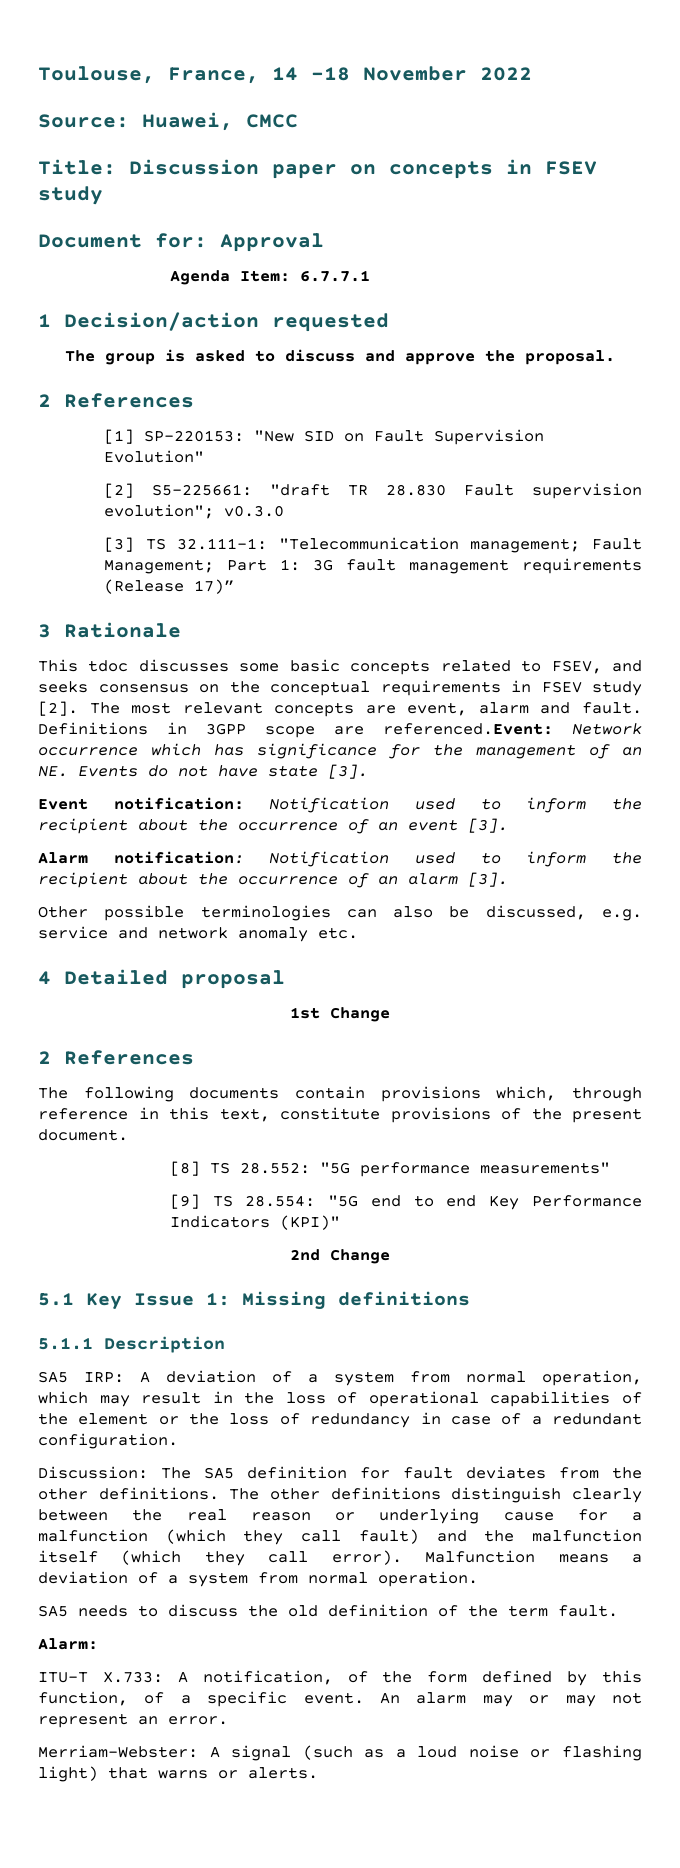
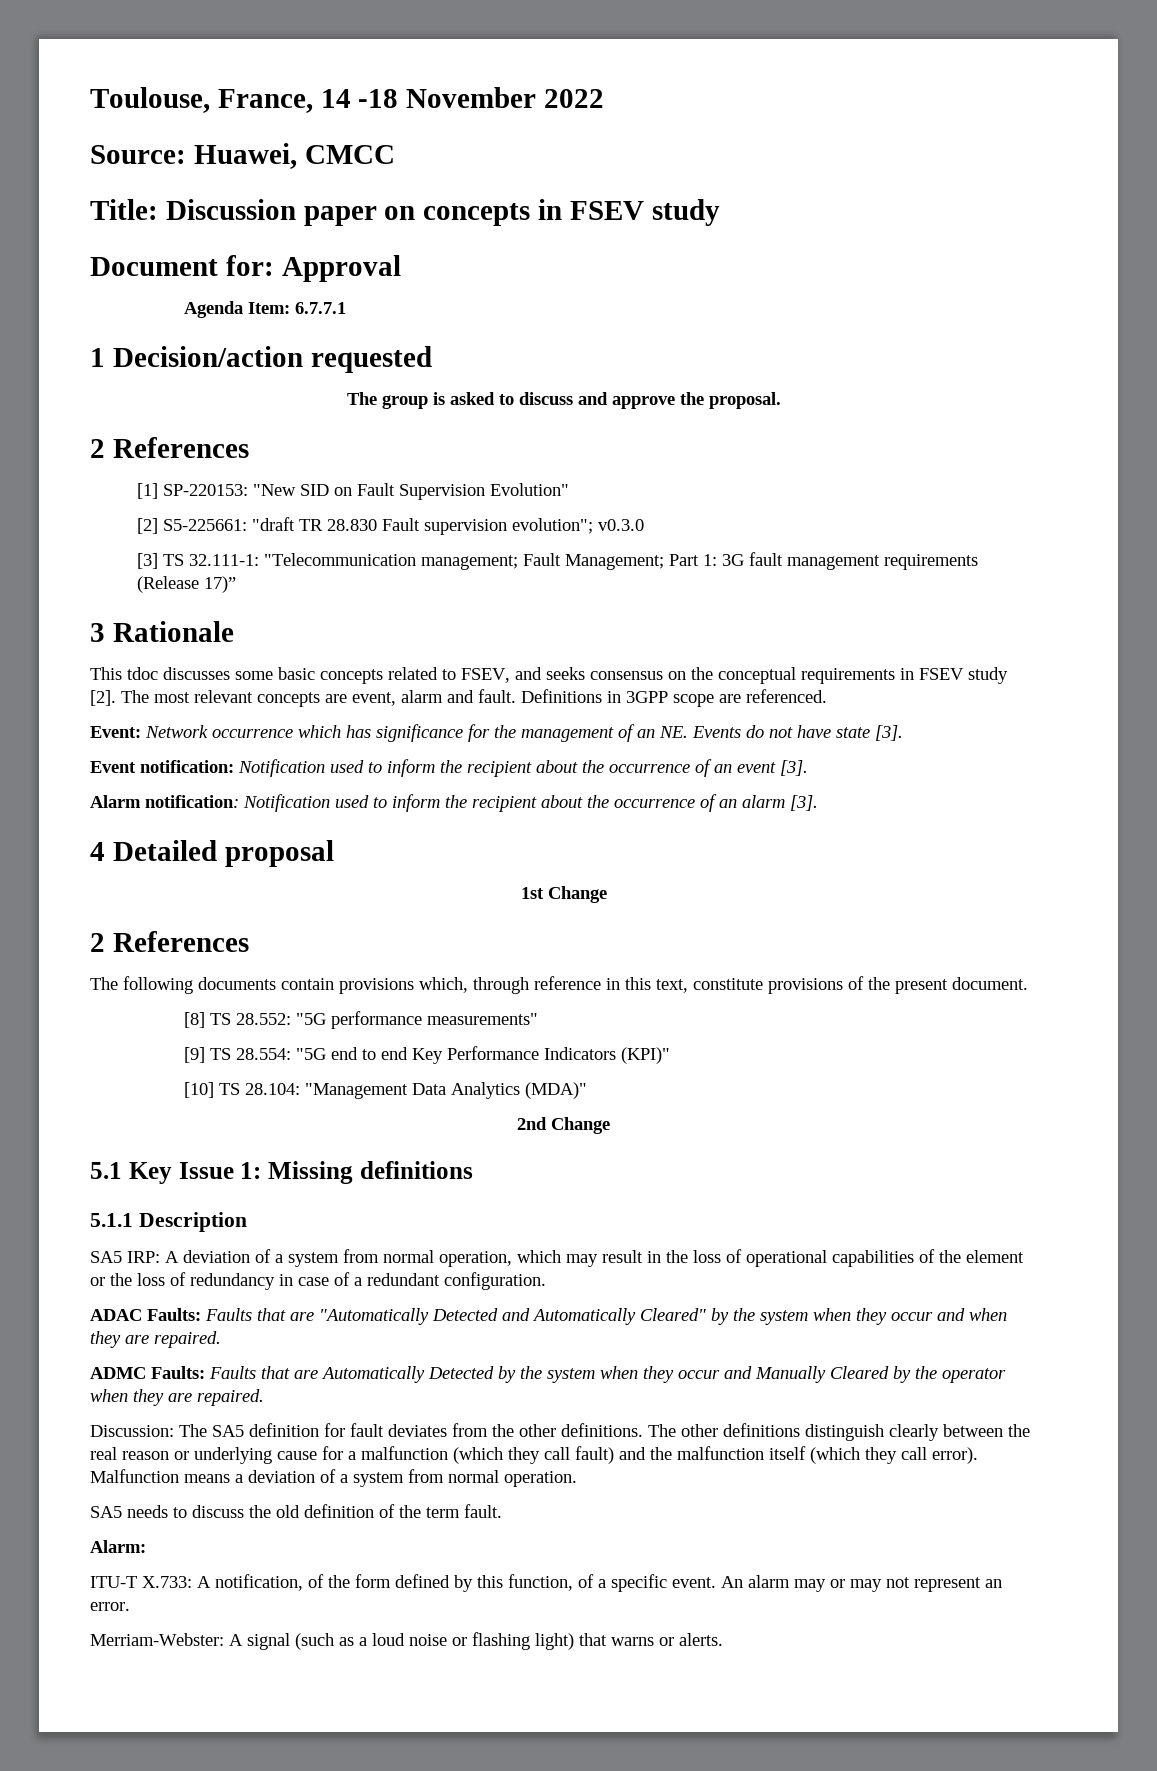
[383,723,553,735] referenced.Event: -> [746,689,827,703] [90,726,141,738] referenced. // Event:
[38,905,642,921] [38,926,358,942] // Other possible terminologies can also be discussed, e.g. service and network anomaly etc. -> (818, 803) none
(340, 1222) none -> [183,1082,587,1099] // [10] TS 28.104: "Management Data Analytics (MDA)"
(178, 1441) none -> [90,1308,1007,1325] [90,1331,221,1348] [90,1366,1006,1383] [90,1389,264,1406] // ADAC Faults: Faults that are "Automatically Detected and Automatically Cleared" by the system when they occur and when they are repaired. // ADMC Faults: Faults that are Automatically Detected by the system when they occur and Manually Cleared by the operator when they are repaired.

